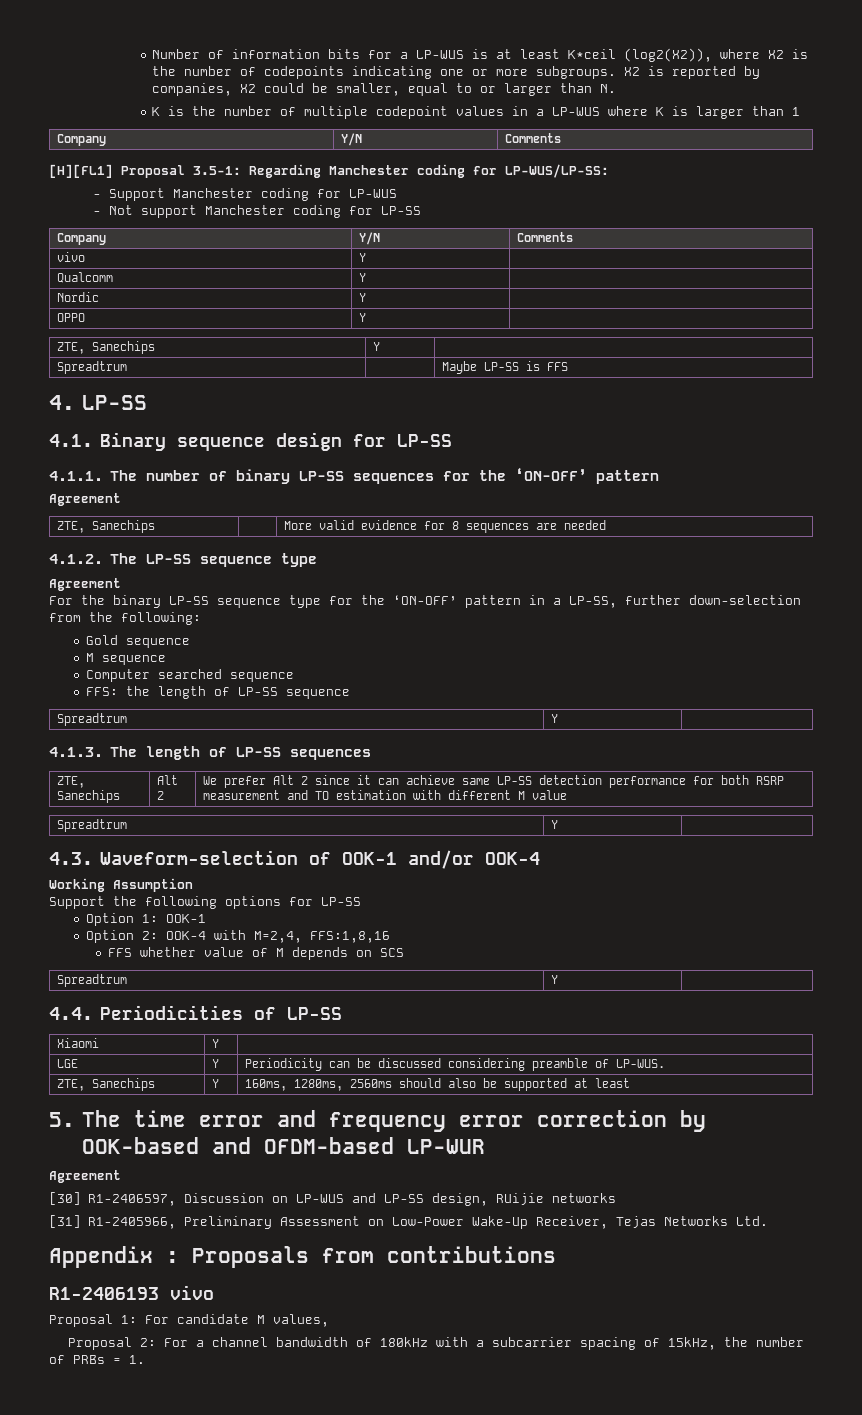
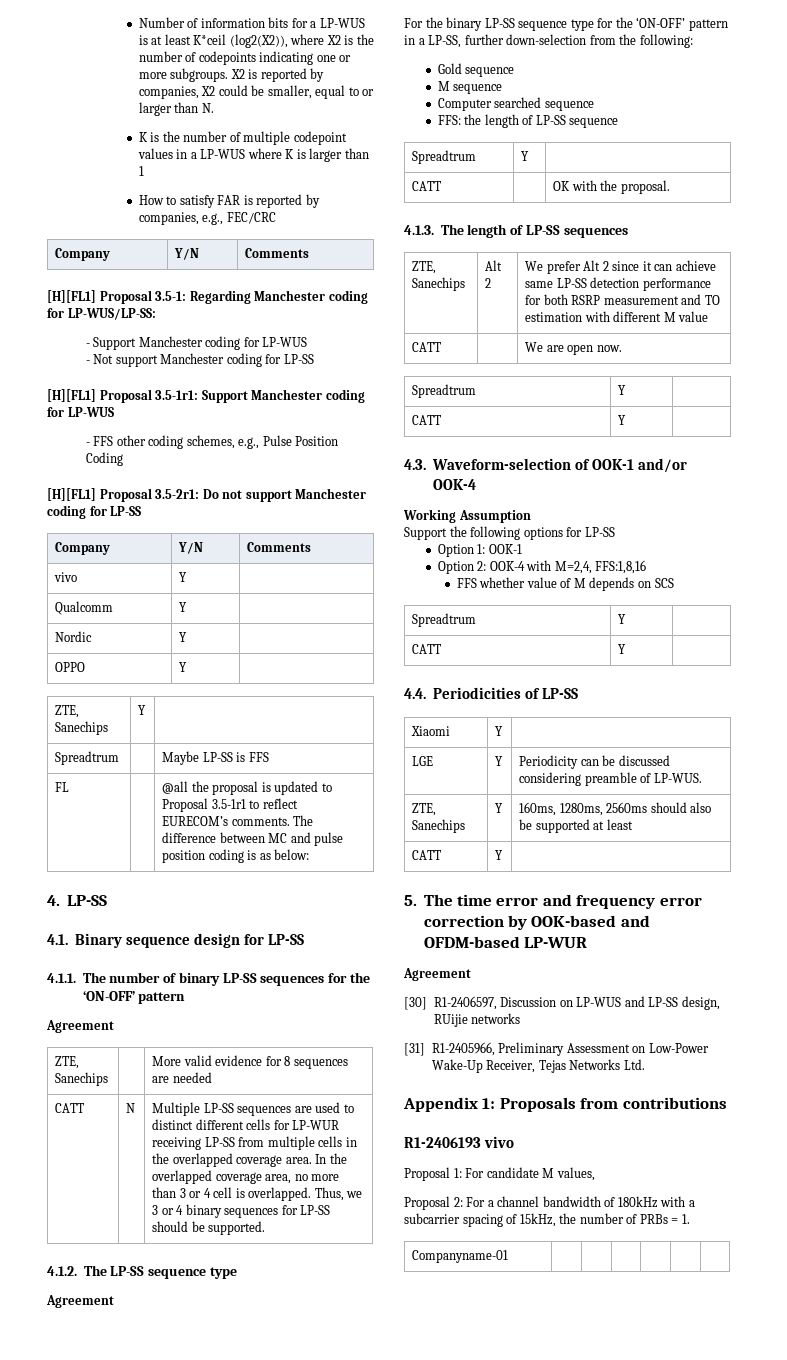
(801, 111) none -> [138,194,320,208] [138,212,276,225] // How to satisfy FAR is reported by companies, e.g., FEC/CRC
(422, 210) none -> [47,389,365,403] [47,407,114,417] [85,435,339,449] [85,452,123,466] [47,488,367,502] [47,505,142,519] // [H][FL1] Proposal 3.5-1r1: Support Manchester coding for LP-WUS // - FFS other coding schemes, e.g., Pulse Position Coding // [H][FL1] Proposal 3.5-2r1: Do not support Manchester coding for LP-SS
(569, 366) none -> [55,782,70,792] [162,781,332,795] [162,798,298,812] [162,815,314,826] [162,832,344,846] [162,849,310,863] // FL | | @all the proposal is updated to Proposal 3.5-1r1 to reflect EURECOM’s comments. The difference between MC and pulse position coding is as below:
(607, 525) none -> [55,1103,85,1113] [126,1103,136,1113] [152,1102,354,1116] [152,1119,340,1130] [152,1136,357,1150] [152,1153,347,1167] [152,1170,340,1184] [152,1187,363,1201] [152,1204,331,1218] [152,1221,266,1235] // CATT | N | Multiple LP-SS sequences are used to distinct different cells for LP-WUR receiving LP-SS from multiple cells in the overlapped coverage area. In the overlapped coverage area, no more than 3 or 4 cell is overlapped. Thus, we 3 or 4 binary sequences for LP-SS should be supported.
(559, 718) none -> [412,181,442,191] [553,180,670,194] // CATT | | OK with the proposal.
[57,819,128,832] [551,820,559,829] // Spreadtrum | Y | -> [412,342,442,352] [525,342,622,355] [412,384,477,398] [618,385,627,395] [412,415,442,425] [618,415,627,425] // CATT | | We are open now. // Spreadtrum | Y | // CATT | Y |
(559, 979) none -> [412,644,442,654] [618,644,627,654] // CATT | Y |
(631, 1083) none -> [412,850,442,860] [495,850,504,860] // CATT | Y |
[166,1251,179,1263] : -> [482,1098,496,1109] 1:
(145, 1359) none -> [412,1250,509,1263] // Companyname-01 | | | | | |

